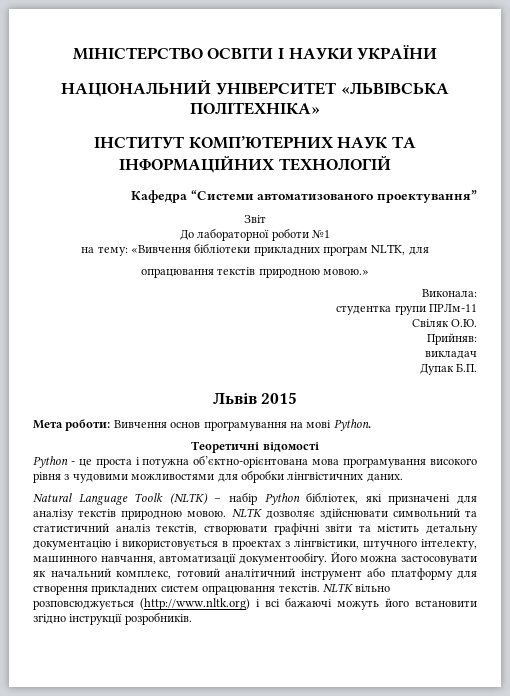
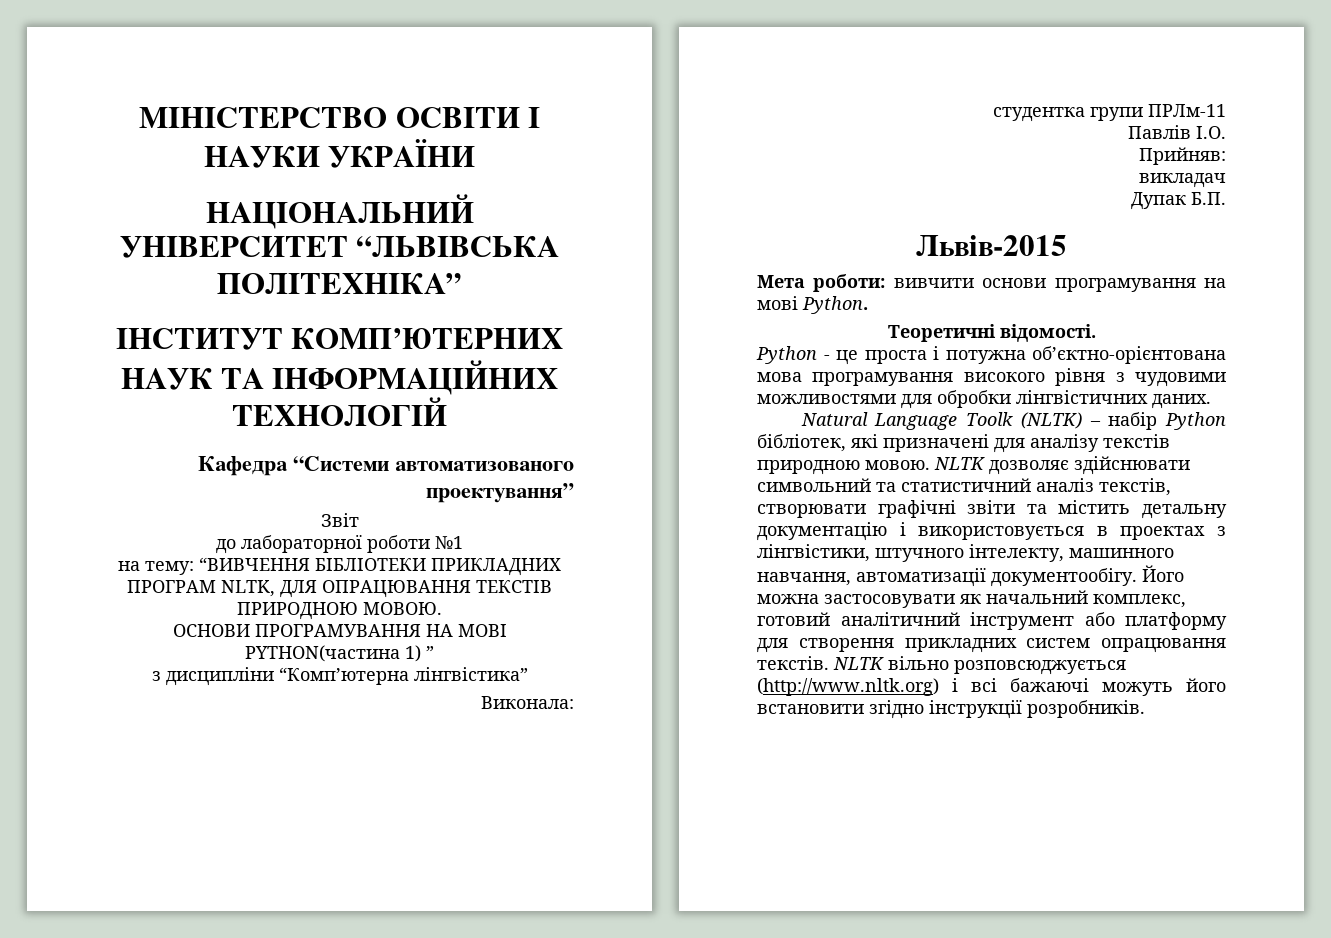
[340,82,449,95] [190,102,320,115] «ЛЬВІВСЬКА ПОЛІТЕХНІКА» -> [356,236,560,257] [217,273,462,294] “ЛЬВІВСЬКА ПОЛІТЕХНІКА”
[179,229,194,240] До -> [216,539,236,554] до
[130,243,429,256] [140,267,370,278] «Вивчення бібліотеки прикладних програм NLTK, для // опрацювання текстів природною мовою.» -> [199,557,561,576] [127,580,552,598] [237,602,442,620] [172,624,507,637] [245,645,434,662] [151,667,528,686] “ВИВЧЕННЯ БІБЛІОТЕКИ ПРИКЛАДНИХ ПРОГРАМ NLTK, ДЛЯ ОПРАЦЮВАННЯ ТЕКСТІВ ПРИРОДНОЮ МОВОЮ. // ОСНОВИ ПРОГРАМУВАННЯ НА МОВІ PYTHON(частина 1) ” // з дисципліни “Комп’ютерна лінгвістика”
[411,319,477,327] Свіляк О.Ю. -> [1128,125,1226,139] Павлів І.О.
[212,392,298,404] Львів 2015 -> [916,235,1067,256] Львів-2015
[113,420,201,428] Вивчення основ -> [893,278,1047,288] вивчити основи
[262,442,319,453] відомості -> [999,324,1096,342] відомості.

